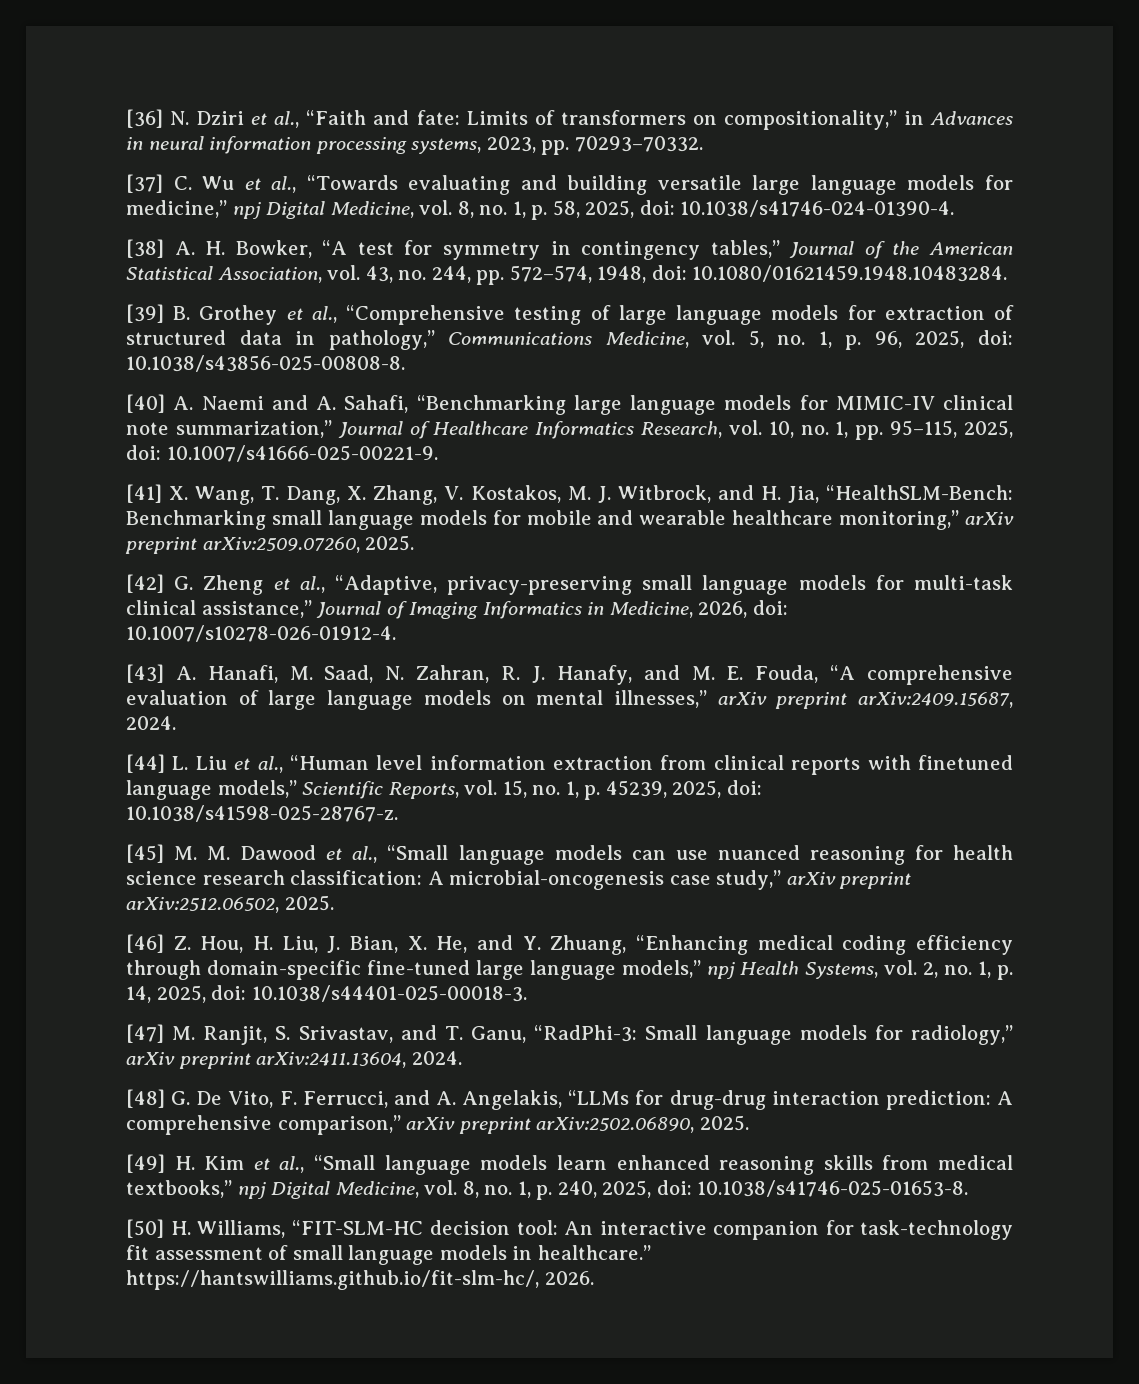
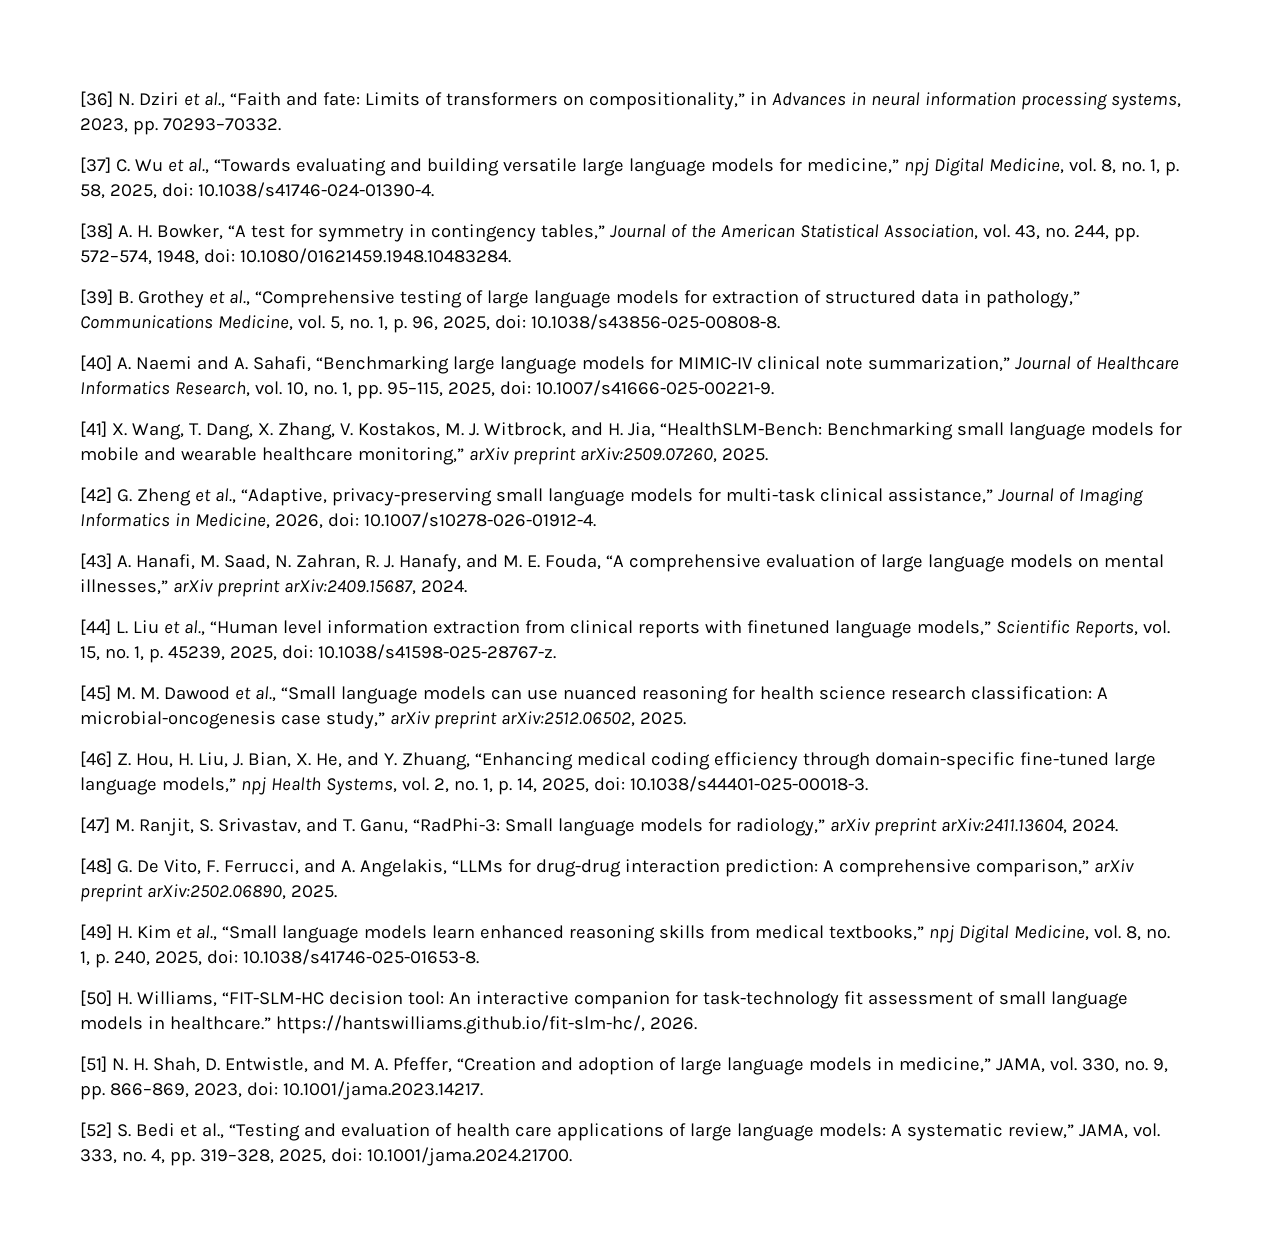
(594, 1278) none -> [80,1056,1168,1075] [80,1081,483,1100] [80,1122,1160,1141] [80,1147,572,1166] // [51] N. H. Shah, D. Entwistle, and M. A. Pfeffer, “Creation and adoption of large language models in medicine,” JAMA, vol. 330, no. 9, pp. 866–869, 2023, doi: 10.1001/jama.2023.14217. // [52] S. Bedi et al., “Testing and evaluation of health care applications of large language models: A systematic review,” JAMA, vol. 333, no. 4, pp. 319–328, 2025, doi: 10.1001/jama.2024.21700.

